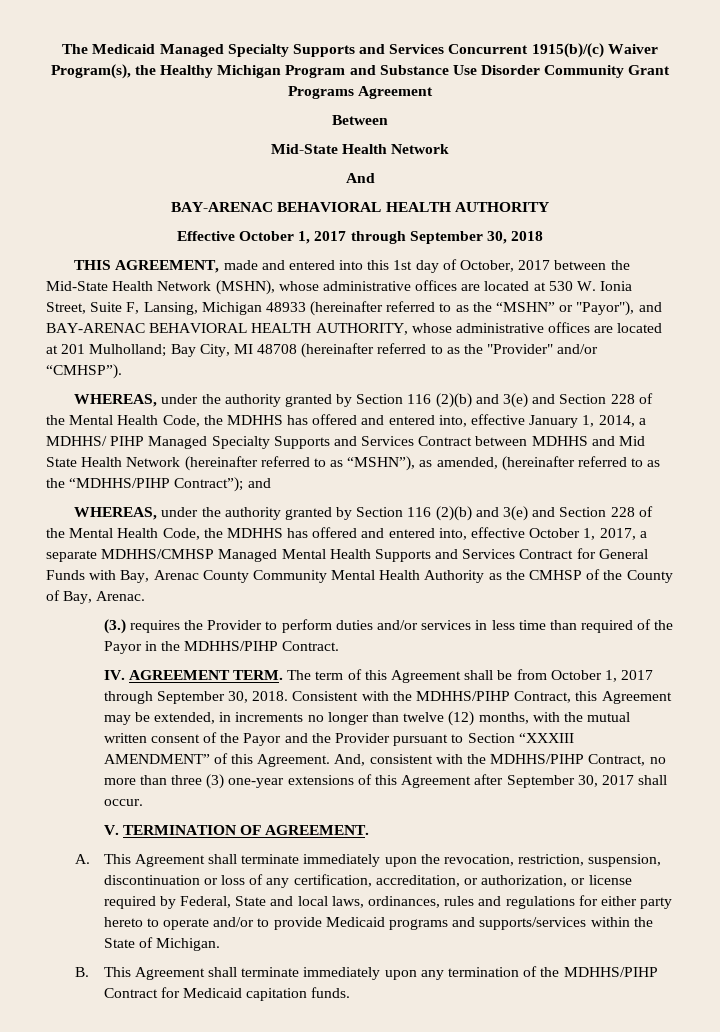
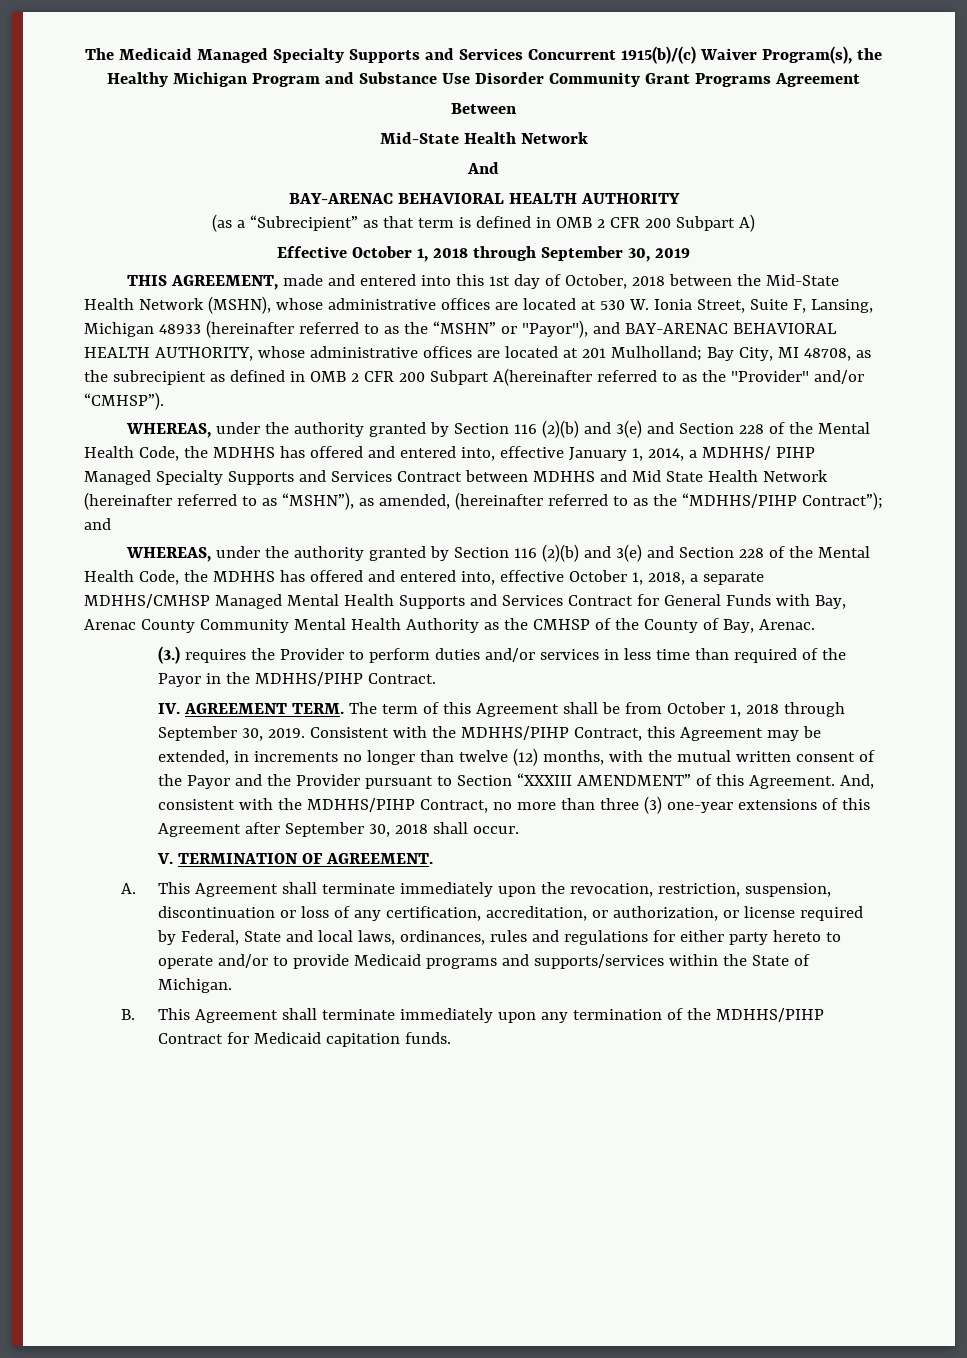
(549, 207) none -> [212,214,755,232] // (as a “Subrecipient” as that term is defined in OMB 2 CFR 200 Subpart A)
[314,231,544,244] 2017 through September 30, 2018 -> [433,246,690,262] 2018 through September 30, 2019
[518,260,551,270] 2017 -> [631,276,665,286] 2018
[257,343,375,358] 48708 (hereinafter -> [803,348,871,361] [84,368,592,386] 48708, as the subrecipient as defined in OMB 2 CFR 200 Subpart A(hereinafter
[599,528,636,540] 2017, -> [647,572,685,585] 2018,
[621,670,654,680] [103,691,289,704] 2017 through September 30, 2018. -> [745,702,845,717] [157,726,305,741] 2018 through September 30, 2019.
[601,775,634,785] 2017 -> [394,824,428,834] 2018

